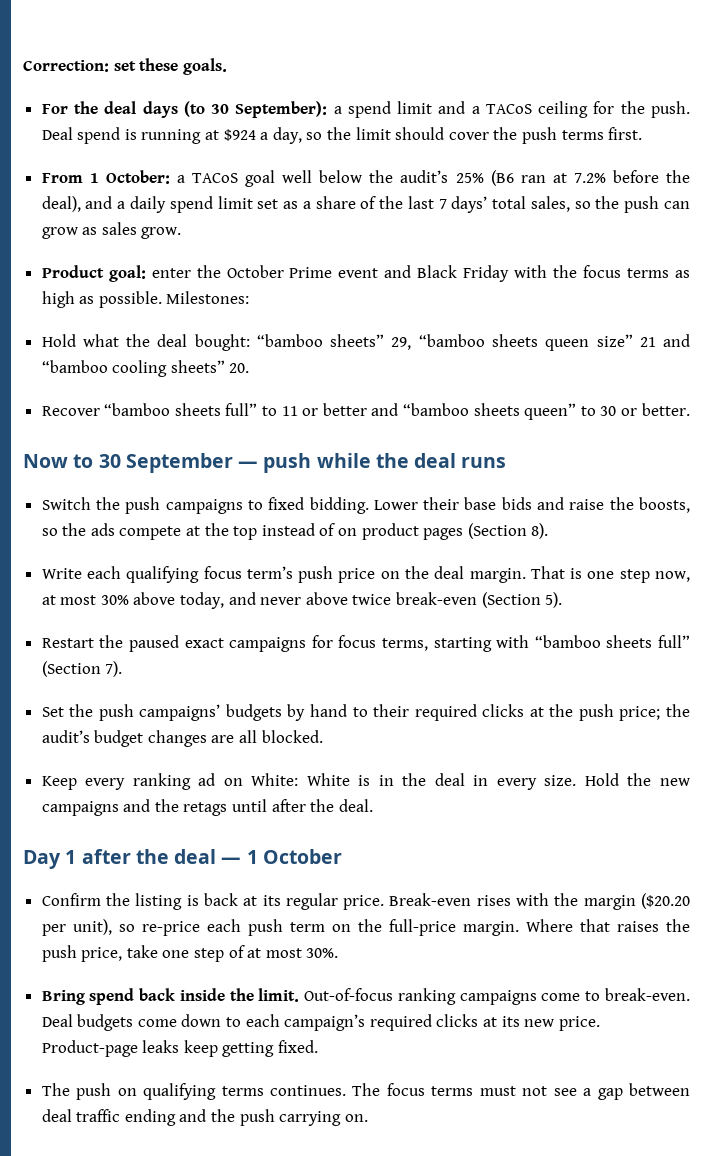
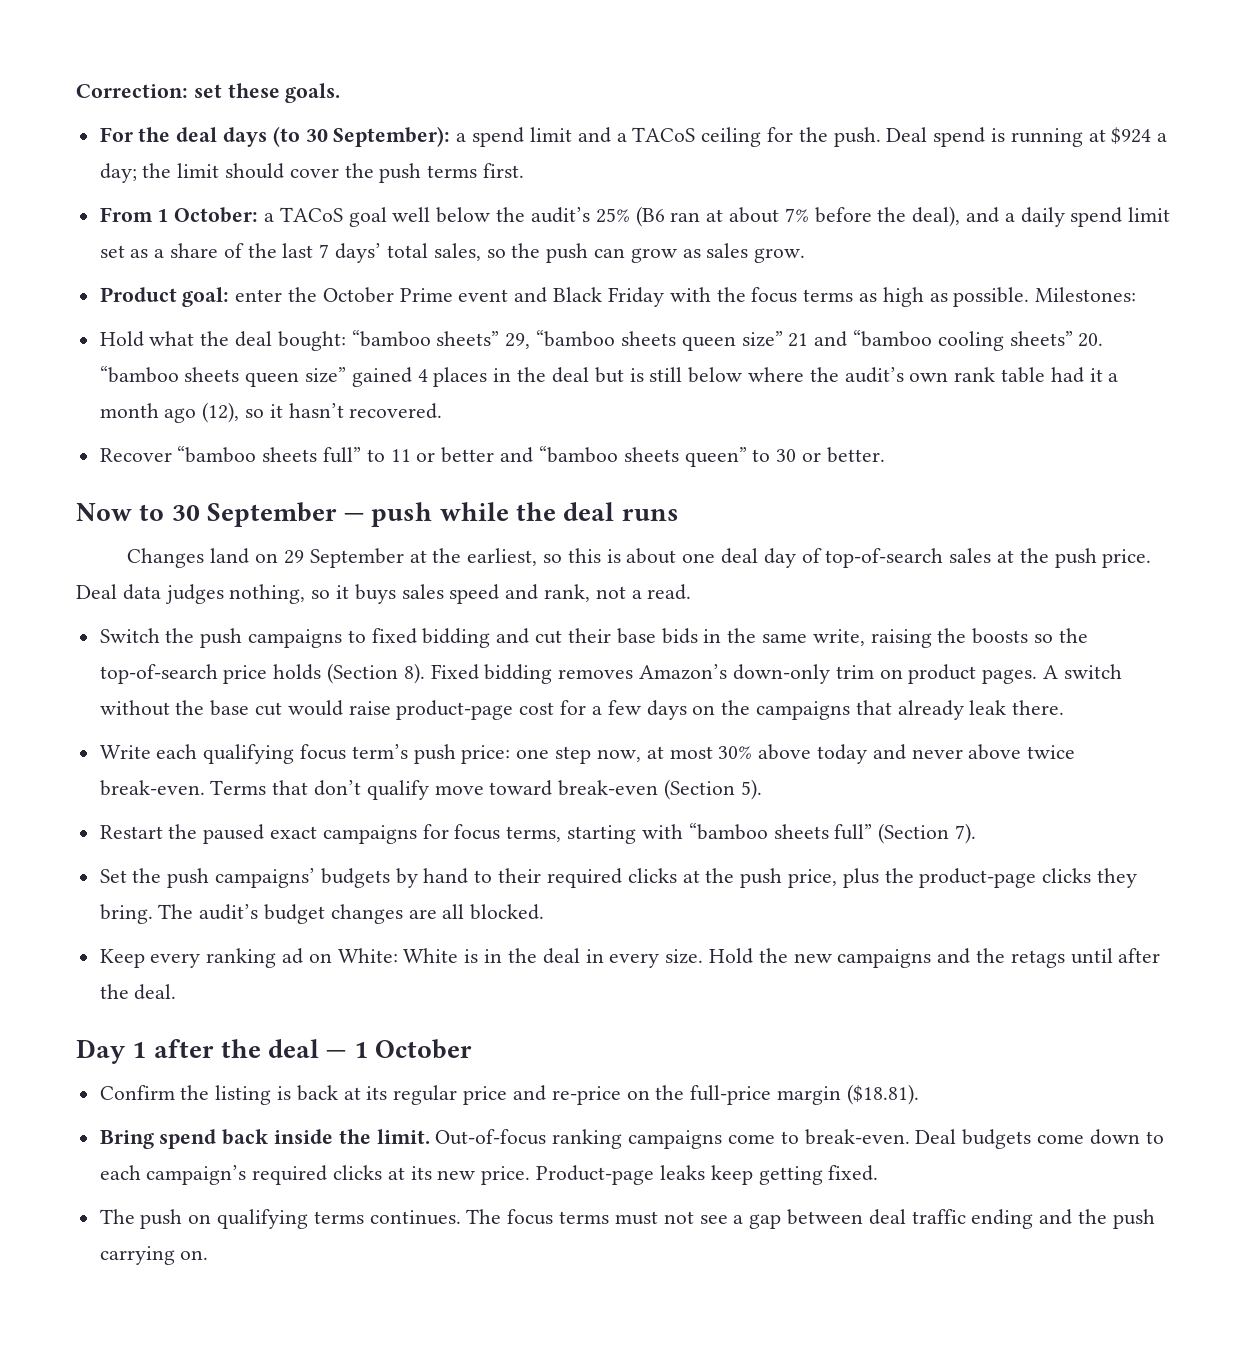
[272,127,323,144] day, so -> [99,163,137,183] day;
[573,173,606,183] 7.2% -> [728,207,809,223] about 7%
(250, 368) none -> [99,366,1119,387] [99,402,443,423] “bamboo sheets queen size” gained 4 places in the deal but is still below where the audit’s own rank table had it a month ago (12), so it hasn’t recovered.
(507, 462) none -> [127,548,1152,568] [76,584,692,604] // Changes land on 29 September at the earliest, so this is about one deal day of top-of-search sales at the push price. Deal data judges nothing, so it buys sales speed and rank, not a read.
[309,497,690,514] [41,523,549,540] bidding. Lower their base bids and raise the boosts, so the ads compete at the top instead of on product pages (Section 8). -> [422,628,1088,648] [99,663,1122,684] [99,700,1065,720] bidding and cut their base bids in the same write, raising the boosts so the top-of-search price holds (Section 8). Fixed bidding removes Amazon’s down-only trim on product pages. A switch without the base cut would raise product-page cost for a few days on the campaigns that already leak there.
[338,566,583,583] price on the deal margin. That is -> [461,745,511,764] price:
[180,592,225,609] today, -> [816,744,867,764] today
(392, 599) none -> [99,780,553,800] break-even. Terms that don’t qualify move toward
[619,704,690,721] price; the -> [787,868,1137,888] [99,904,194,924] price, plus the product-page clicks they bring. The
[343,893,690,910] [41,919,690,936] [41,945,339,962] price. Break-even rises with the margin ($20.20 per unit), so re-price each push term on the full-price margin. Where that raises the push price, take one step of at most 30%. -> [463,1084,919,1105] price and re-price on the full-price margin ($18.81).

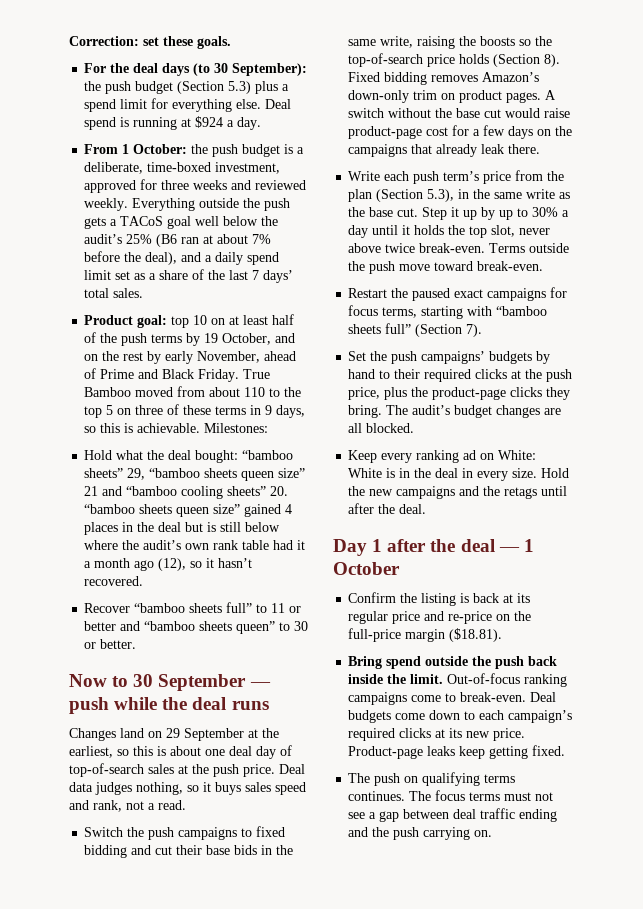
[456,127,881,147] a spend limit and a TACoS ceiling for the push. -> [84,81,290,94] [84,98,262,112] the push budget (Section 5.3) plus a spend limit for everything else.
[99,163,525,183] [99,207,259,223] day; the limit should cover the push terms first. // From 1 October: -> [237,117,262,130] [84,144,305,157] [84,162,281,174] [84,179,307,193] [84,198,291,211] [84,217,107,229] day. // From 1 October: the push budget is a deliberate, time-boxed investment, approved for three weeks and reviewed weekly. Everything outside the push gets
[433,243,806,263] [99,287,1030,307] sales, so the push can grow as sales grow. // Product goal: enter the October Prime event and Black Friday with the focus terms as high as possible. -> [113,288,144,298] [84,314,295,328] [84,332,296,346] [84,351,297,364] [84,368,271,382] [84,386,302,397] [84,404,306,418] [84,423,201,433] sales. // Product goal: top 10 on at least half of the push terms by 19 October, and on the rest by early November, ahead of Prime and Black Friday. True Bamboo moved from about 110 to the top 5 on three of these terms in 9 days, so this is achievable.
[203,744,906,764] qualifying focus term’s push price: one step now, at most 30% above today and -> [413,170,565,184] [348,189,571,202] [348,207,570,220] [348,225,516,238] push term’s price from the plan (Section 5.3), in the same write as the base cut. Step it up by up to 30% a day until it holds the top slot,
[272,779,762,800] that don’t qualify move toward break-even (Section 5). -> [529,243,570,253] [348,261,544,274] outside the push move toward break-even.
(217, 1139) none -> [425,656,525,669] outside the push

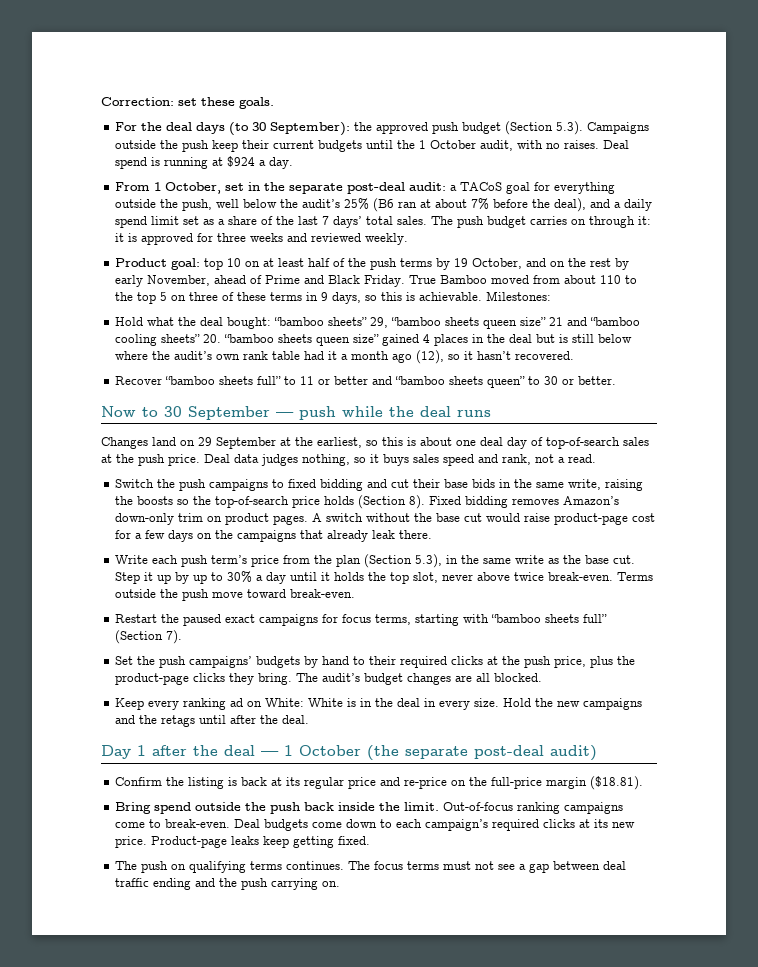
(102, 86) none -> [376,122,429,134] approved
[228,81,290,94] [84,98,262,112] 5.3) plus a spend limit for everything else. -> [556,121,650,135] [115,140,600,152] 5.3). Campaigns outside the push keep their current budgets until the 1 October audit, with no raises.
[133,144,305,157] [84,162,281,174] [84,179,307,193] [84,198,291,211] [84,216,192,229] October: the push budget is a deliberate, time-boxed investment, approved for three weeks and reviewed weekly. Everything outside the push gets a TACoS goal -> [165,182,616,194] [115,199,213,211] October, set in the separate post-deal audit: a TACoS goal for everything outside the push,
(144, 293) none -> [431,216,652,228] [115,233,409,245] The push budget carries on through it: it is approved for three weeks and reviewed weekly.
(400, 568) none -> [367,745,597,761] (the separate post-deal audit)

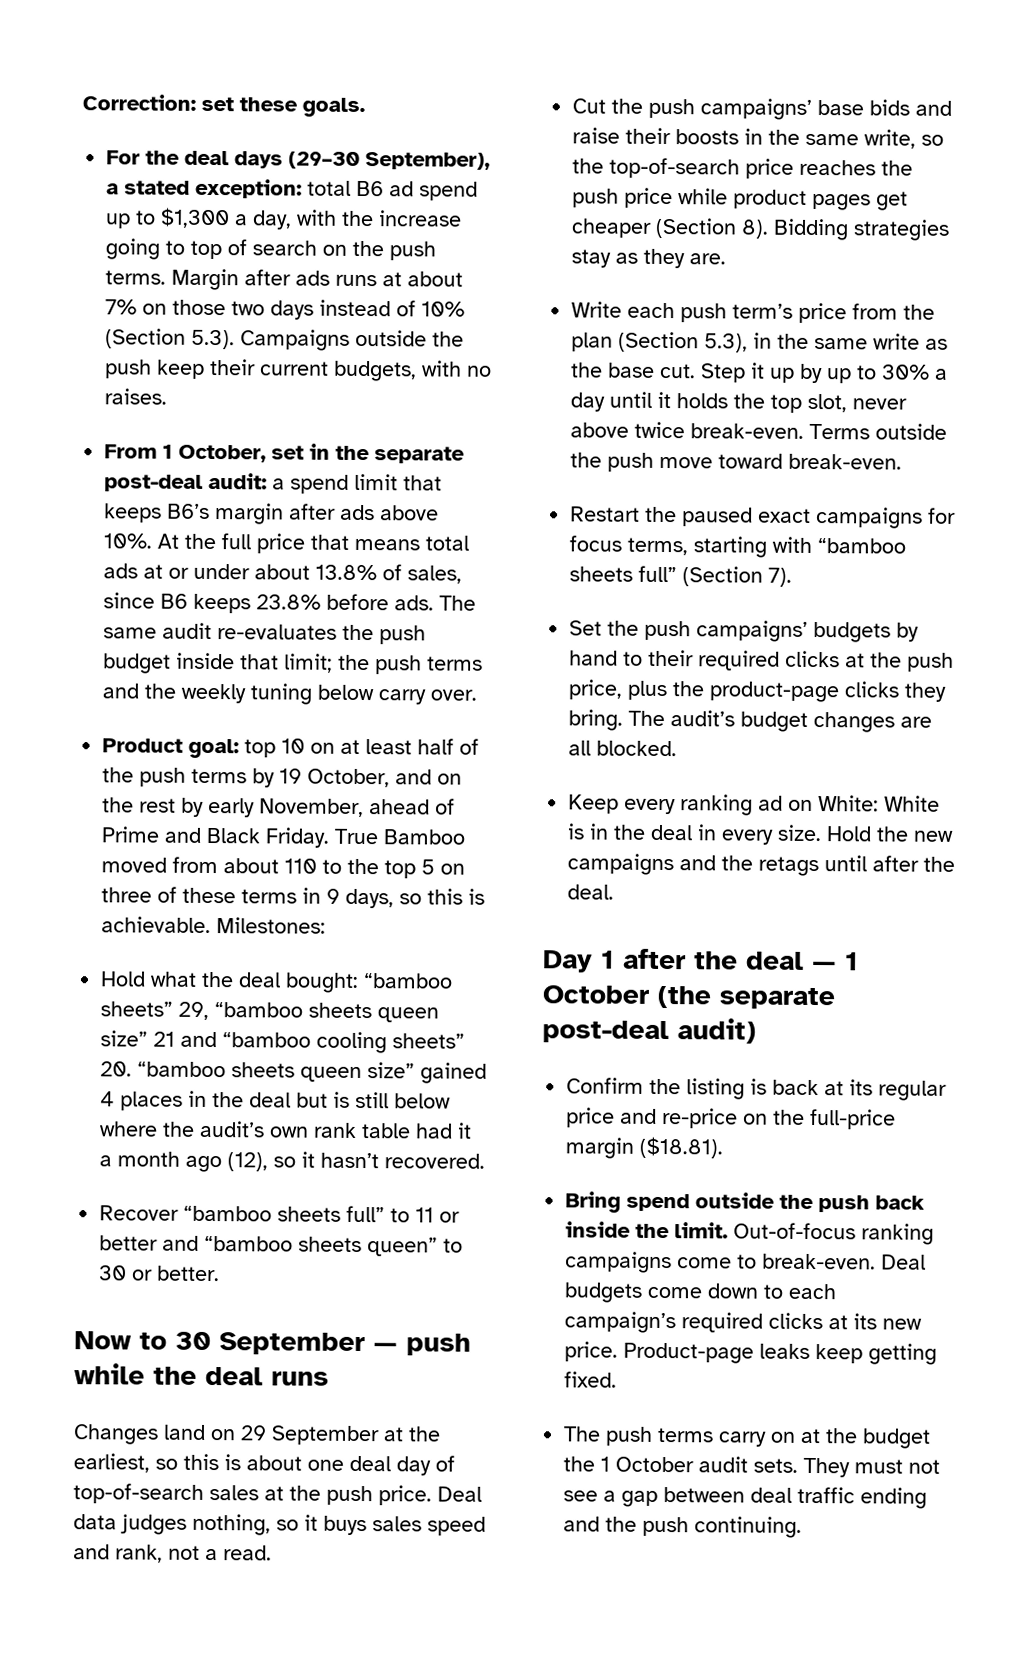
[229,122,502,136] (to 30 September): the approved push budget -> [288,151,491,170] [106,178,479,201] [105,207,463,230] [105,238,437,261] [105,268,464,291] [105,299,466,320] (29–30 September), a stated exception: total B6 ad spend up to $1,300 a day, with the increase going to top of search on the push terms. Margin after ads runs at about 7% on those two days instead of 10%
[318,140,630,152] [115,156,294,169] budgets until the 1 October audit, with no raises. Deal spend is running at $924 a day. -> [333,360,493,382] [104,388,168,405] budgets, with no raises.
[460,182,616,194] [115,198,653,212] [115,216,652,228] [115,233,409,245] TACoS goal for everything outside the push, well below the audit’s 25% (B6 ran at about 7% before the deal), and a daily spend limit set as a share of the last 7 days’ total sales. The push budget carries on through it: it is approved for three weeks and reviewed weekly. -> [290,473,443,494] [104,503,440,525] [103,533,470,554] [103,563,463,584] [103,592,477,614] [103,622,427,645] [103,652,484,675] [102,683,478,705] spend limit that keeps B6’s margin after ads above 10%. At the full price that means total ads at or under about 13.8% of sales, since B6 keeps 23.8% before ads. The same audit re-evaluates the push budget inside that limit; the push terms and the weekly tuning below carry over.
[115,479,496,491] Switch the push campaigns to fixed bidding and cut their base bids -> [572,98,953,120] [572,127,740,145] Cut the push campaigns’ base bids and raise their boosts
[605,479,644,491] [115,496,174,505] raising the boosts -> (917, 139) none
[324,495,620,509] [115,513,656,525] [115,530,433,542] holds (Section 8). Fixed bidding removes Amazon’s down-only trim on product pages. A switch without the base cut would raise product-page cost for a few days on the campaigns that already leak there. -> [799,159,914,176] [572,187,909,211] [571,217,951,241] [571,248,727,269] reaches the push price while product pages get cheaper (Section 8). Bidding strategies stay as they are.
[171,861,440,873] on qualifying terms continues. The focus terms -> [657,1427,932,1449] [563,1456,851,1478] terms carry on at the budget the 1 October audit sets. They
[271,878,341,890] carrying on. -> [694,1516,803,1538] continuing.

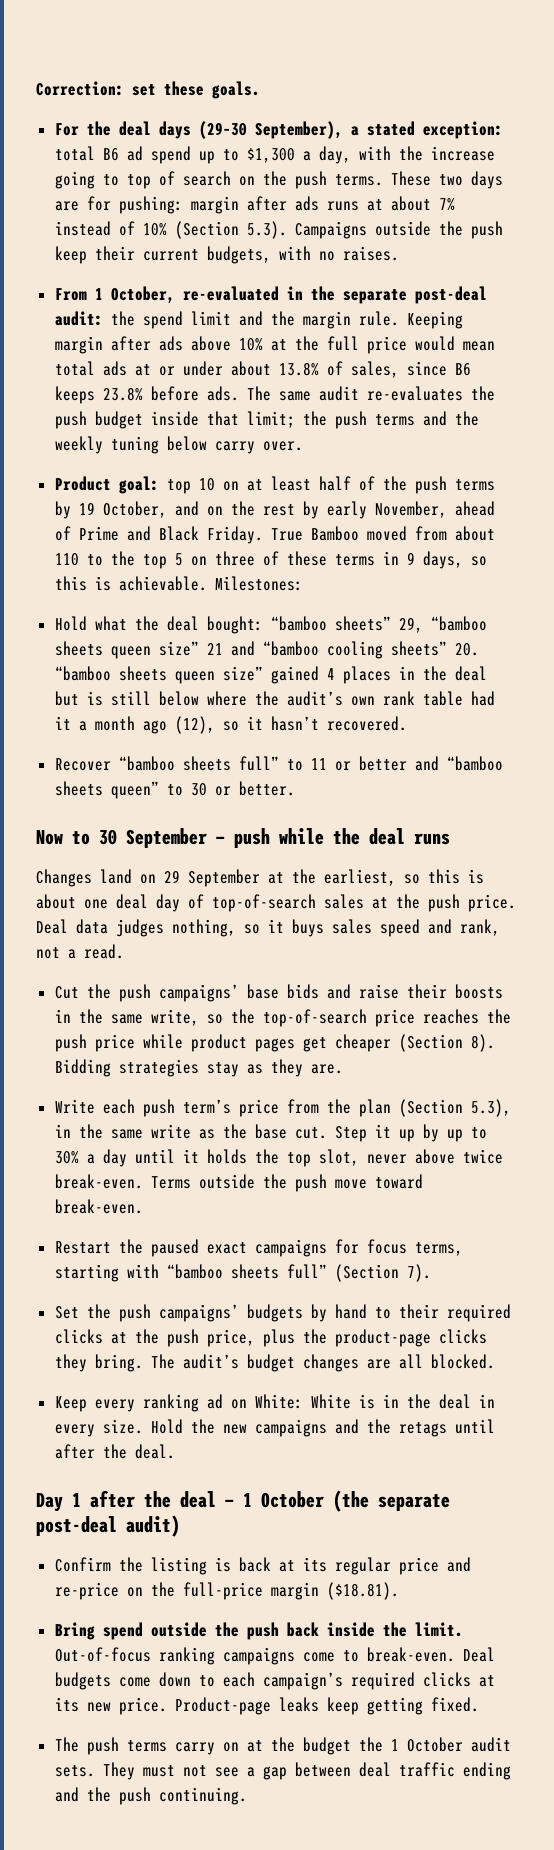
[171,268,240,291] Margin -> [390,171,503,189] [54,196,239,214] These two days are for pushing: margin
[142,299,315,320] on those two days -> (455, 204) none
[271,445,305,460] set -> [182,286,279,301] re-evaluated
[272,478,286,490] a -> [110,311,135,326] the
[403,475,443,491] [104,503,211,523] that keeps B6’s -> [238,311,463,329] and the margin rule. Keeping
[103,533,180,549] 10%. At -> [238,338,287,351] 10% at
[310,534,421,551] that means -> [414,336,495,351] would mean

